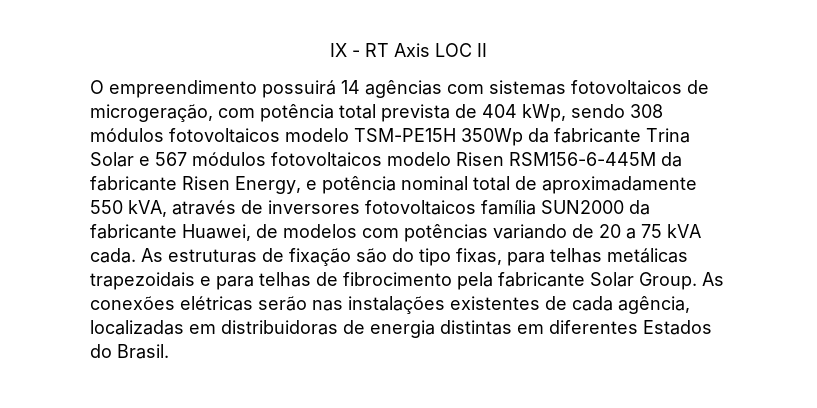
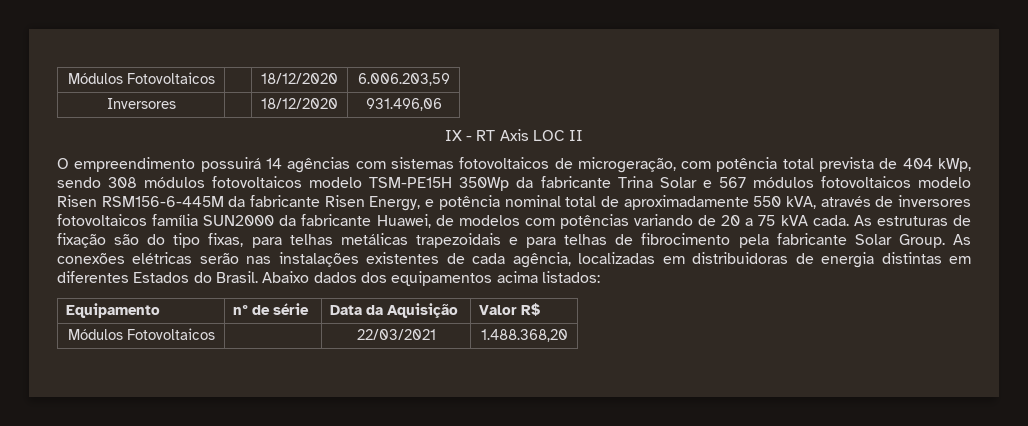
(330, 50) none -> [67,72,215,84] [261,73,338,84] [357,73,450,86] [106,98,176,109] [261,98,338,109] [365,98,442,111] Módulos Fotovoltaicos | | 18/12/2020 | 6.006.203,59 // Inversores | | 18/12/2020 | 931.496,06 //
(169, 351) none -> [262,271,600,286] [66,303,161,318] [233,303,310,315] [330,303,459,318] [479,303,541,316] [67,328,215,340] [356,329,436,340] [480,329,568,342] Abaixo dados dos equipamentos acima listados: // Equipamento | nº de série | Data da Aquisição | Valor R$ // Módulos Fotovoltaicos | | 22/03/2021 | 1.488.368,20

